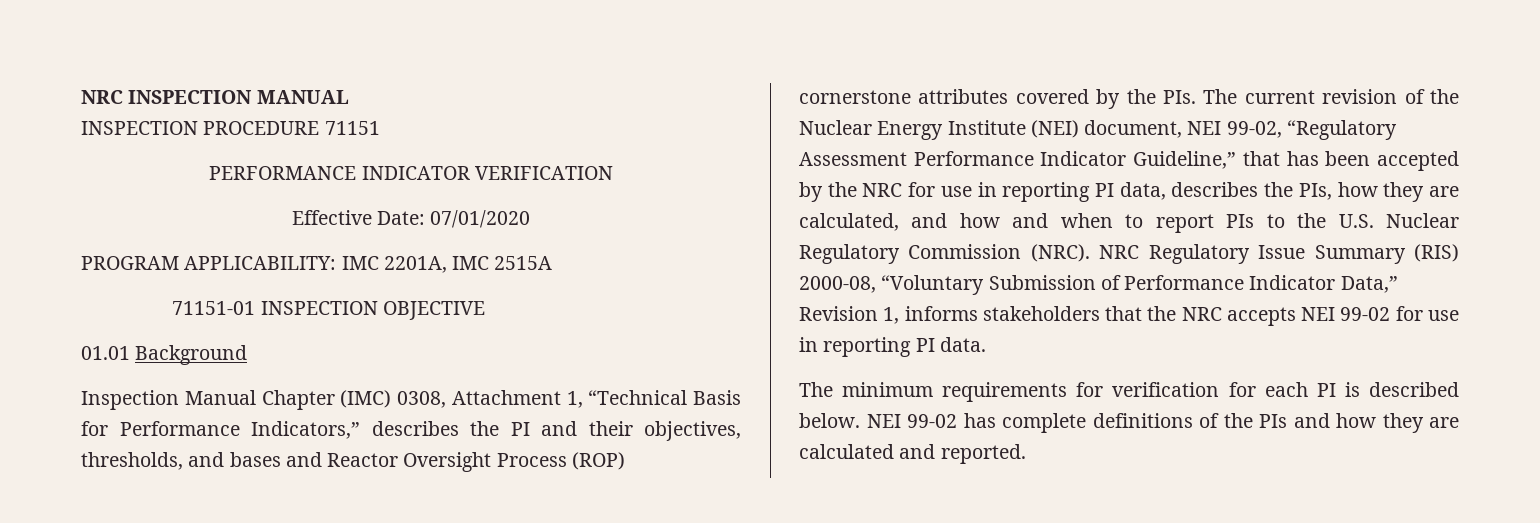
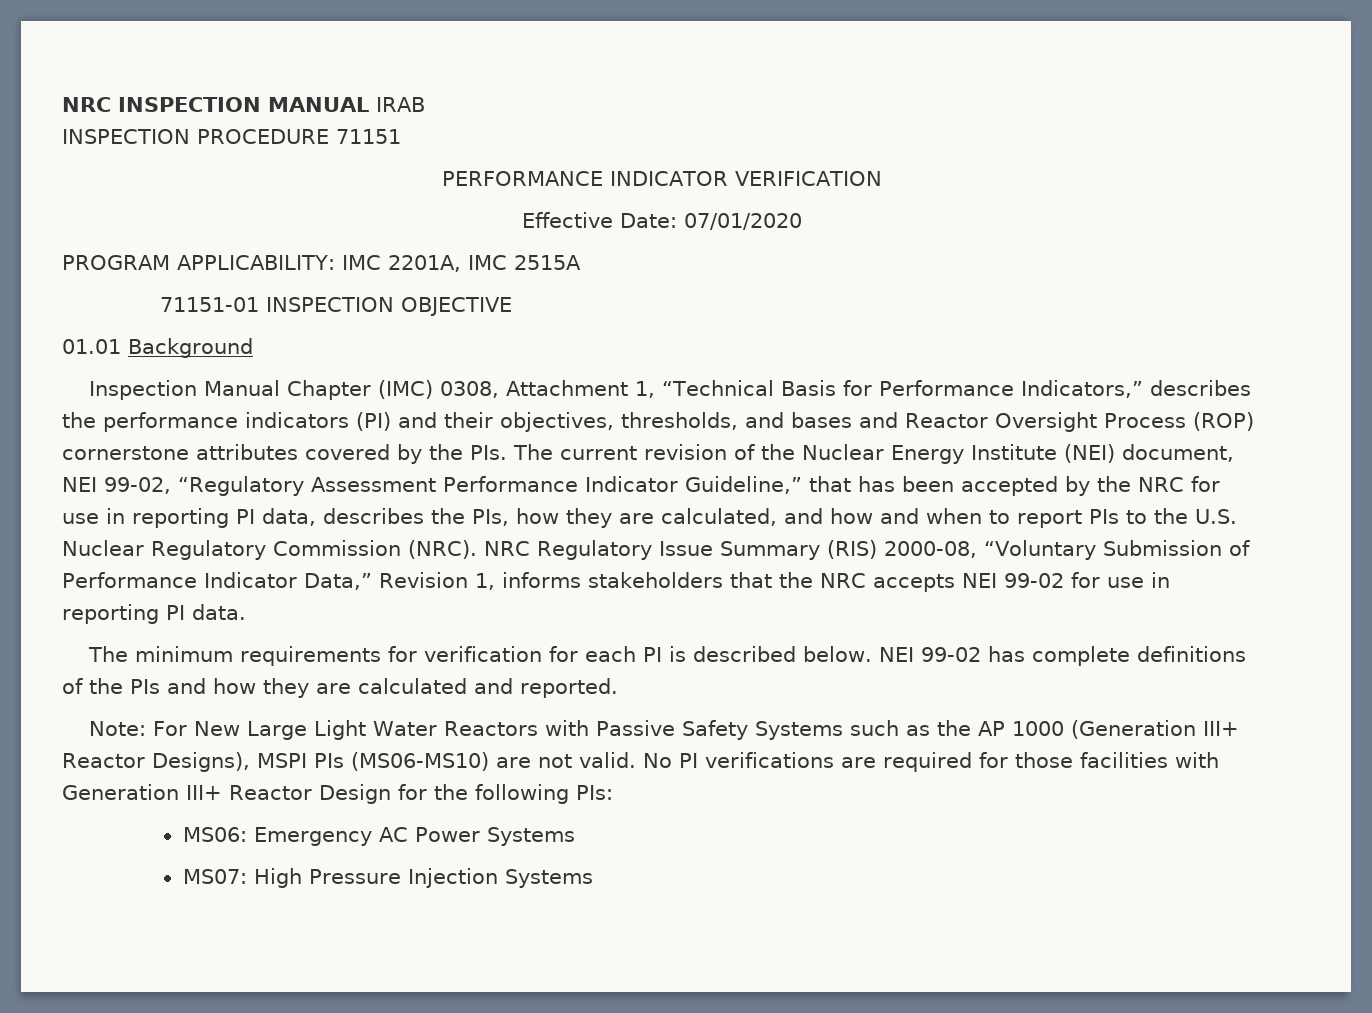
(349, 97) none -> [375,97,425,112] IRAB
[510,422,530,436] PI -> [103,412,391,432] performance indicators (PI)
(1026, 454) none -> [88,720,1239,740] [62,752,1219,772] [62,784,613,804] [182,827,575,846] [182,868,593,888] // Note: For New Large Light Water Reactors with Passive Safety Systems such as the AP 1000 (Generation III+ Reactor Designs), MSPI PIs (MS06-MS10) are not valid. No PI verifications are required for those facilities with Generation III+ Reactor Design for the following PIs: // MS06: Emergency AC Power Systems // MS07: High Pressure Injection Systems

